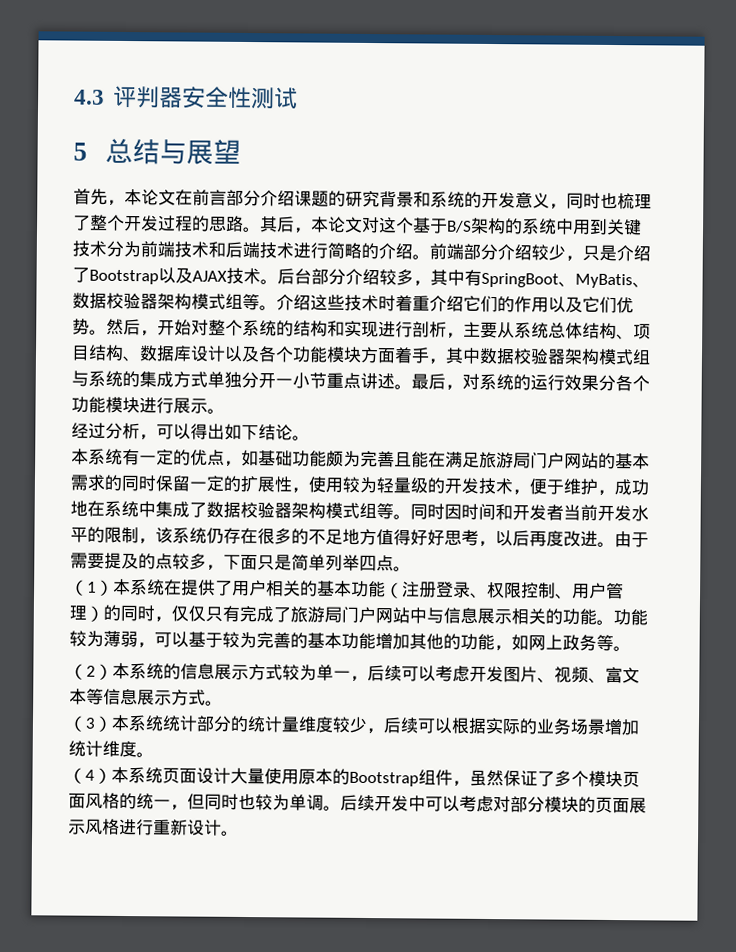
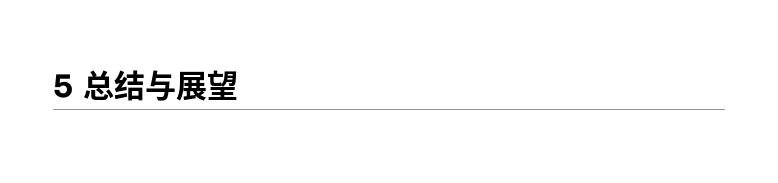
[74,85,298,110] 4.3评判器安全性测试 // -> (53, 86) none
[73,188,652,210] [73,214,642,236] [72,240,651,262] [72,267,650,289] [72,292,634,314] [72,318,651,340] [71,344,651,366] [71,370,650,392] [71,396,225,414] [71,422,310,441] [71,448,650,470] [70,474,649,497] [70,500,649,522] [70,526,649,548] [70,552,411,572] [70,578,624,600] [69,604,648,626] [69,630,631,652] [69,662,640,684] [69,688,223,706] [68,714,640,736] [68,740,154,758] [68,766,640,788] [68,792,647,814] [68,818,239,836] // 首先，本论文在前言部分介绍课题的研究背景和系统的开发意义，同时也梳理了整个开发过程的思路。其后，本论文对这个基于B/S架构的系统中用到关键技术分为前端技术和后端技术进行简略的介绍。前端部分介绍较少，只是介绍了Bootstrap以及AJAX技术。后台部分介绍较多，其中有SpringBoot、MyBatis、数据校验器架构模式组等。介绍这些技术时着重介绍它们的作用以及它们优势。然后，开始对整个系统的结构和实现进行剖析，主要从系统总体结构、项目结构、数据库设计以及各个功能模块方面着手，其中数据校验器架构模式组与系统的集成方式单独分开一小节重点讲述。最后，对系统的运行效果分各个功能模块进行展示。 // 经过分析，可以得出如下结论。 // 本系统有一定的优点，如基础功能颇为完善且能在满足旅游局门户网站的基本需求的同时保留一定的扩展性，使用较为轻量级的开发技术，便于维护，成功地在系统中集成了数据校验器架构模式组等。同时因时间和开发者当前开发水平的限制，该系统仍存在很多的不足地方值得好好思考，以后再度改进。由于需要提及的点较多，下面只是简单列举四点。 // （1）本系统在提供了用户相关的基本功能（注册登录、权限控制、用户管理）的同时，仅仅只有完成了旅游局门户网站中与信息展示相关的功能。功能较为薄弱，可以基于较为完善的基本功能增加其他的功能，如网上政务等。 // （2）本系统的信息展示方式较为单一，后续可以考虑开发图片、视频、富文本等信息展示方式。 // （3）本系统统计部分的统计量维度较少，后续可以根据实际的业务场景增加统计维度。 // （4）本系统页面设计大量使用原本的Bootstrap组件，虽然保证了多个模块页面风格的统一，但同时也较为单调。后续开发中可以考虑对部分模块的页面展示风格进行重新设计。 -> (238, 85) none

